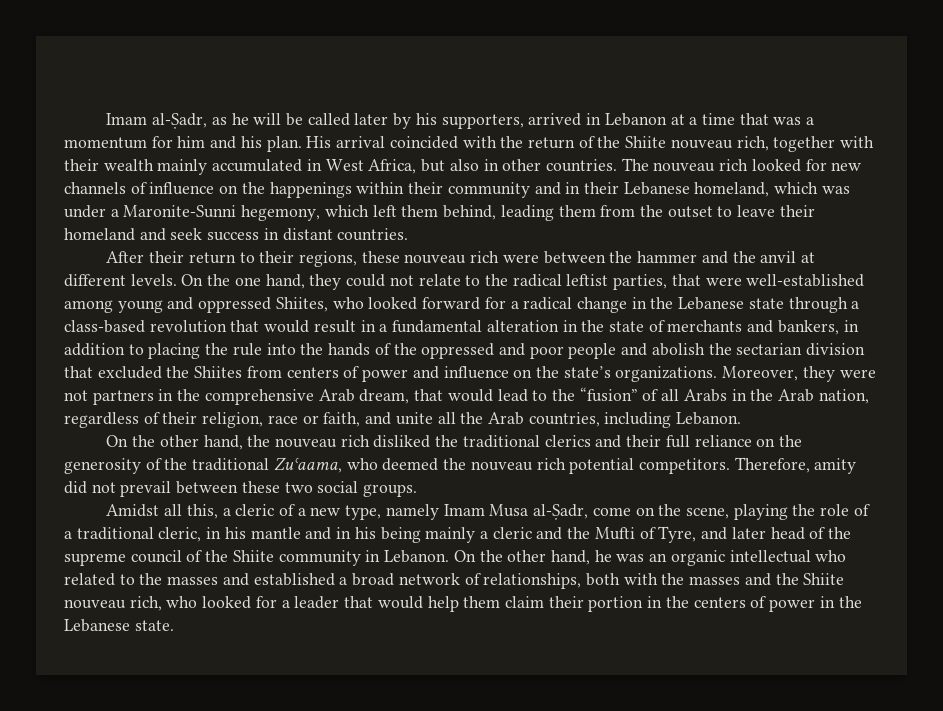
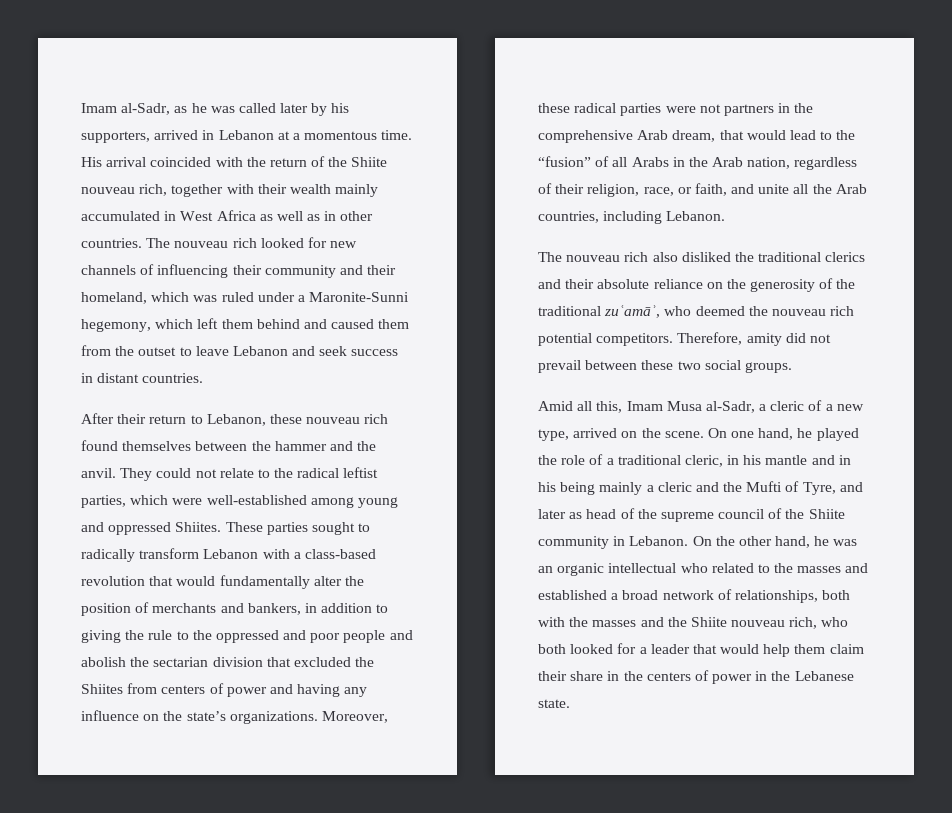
[106,113,208,129] Imam al-Ṣadr, -> [81,103,171,115] Imam al-Sadr,
[253,113,303,126] will be -> [210,106,235,113] was
[701,113,815,125] [64,136,302,152] time that was a momentum for him and his plan. -> [304,130,413,140] momentous time.
[368,159,479,174] Africa, but also -> [216,210,321,221] Africa as well as
[149,182,690,198] influence on the happenings within their community and in their Lebanese -> [157,264,397,278] influencing their community and their
(850, 190) none -> [221,292,254,302] ruled
[443,205,554,221] behind, leading -> [256,319,375,329] behind and caused
[779,205,815,217] [64,228,135,241] their homeland -> [232,346,288,356] Lebanon
[259,251,357,267] their regions, -> [206,414,266,426] Lebanon,
[502,254,539,263] were -> [81,440,192,451] found themselves
[760,251,815,263] [64,274,342,290] anvil at different levels. On the one hand, they -> [81,468,153,481] anvil. They
[671,274,701,286] that -> [130,495,169,505] which
[275,297,848,313] Shiites, who looked forward for a radical change in the Lebanese state through -> [175,522,371,535] [81,548,290,562] Shiites. These parties sought to radically transform Lebanon with
[313,320,644,333] result in a fundamental alteration in the state -> [219,575,364,589] [81,603,131,616] fundamentally alter the position
[148,343,201,359] placing -> [81,630,121,643] giving
[266,343,391,356] into the hands of -> [176,631,189,640] to
(439, 372) none -> [297,684,368,697] having any
[802,366,835,382] they -> [538,103,662,116] these radical parties
[267,415,298,424] race -> [643,187,674,196] race,
[106,435,370,450] On the other hand, the nouveau rich -> [538,252,678,262] The nouveau rich also
[665,435,690,448] full -> [597,279,650,289] absolute
[273,457,342,473] Zuʿaama, -> [604,305,661,318] zuʿamāʾ,
[106,504,160,517] Amidst -> [538,401,573,411] Amid
(218, 511) none -> [626,401,755,413] Imam Musa al-Sadr,
[385,504,788,520] namely Imam Musa al-Ṣadr, come on the scene, playing -> [573,428,859,441] arrived on the scene. On one hand, he played
(766, 533) none -> [569,512,583,519] as
(198, 602) none -> [538,644,566,654] both
[588,596,644,612] portion -> [570,671,604,681] share

